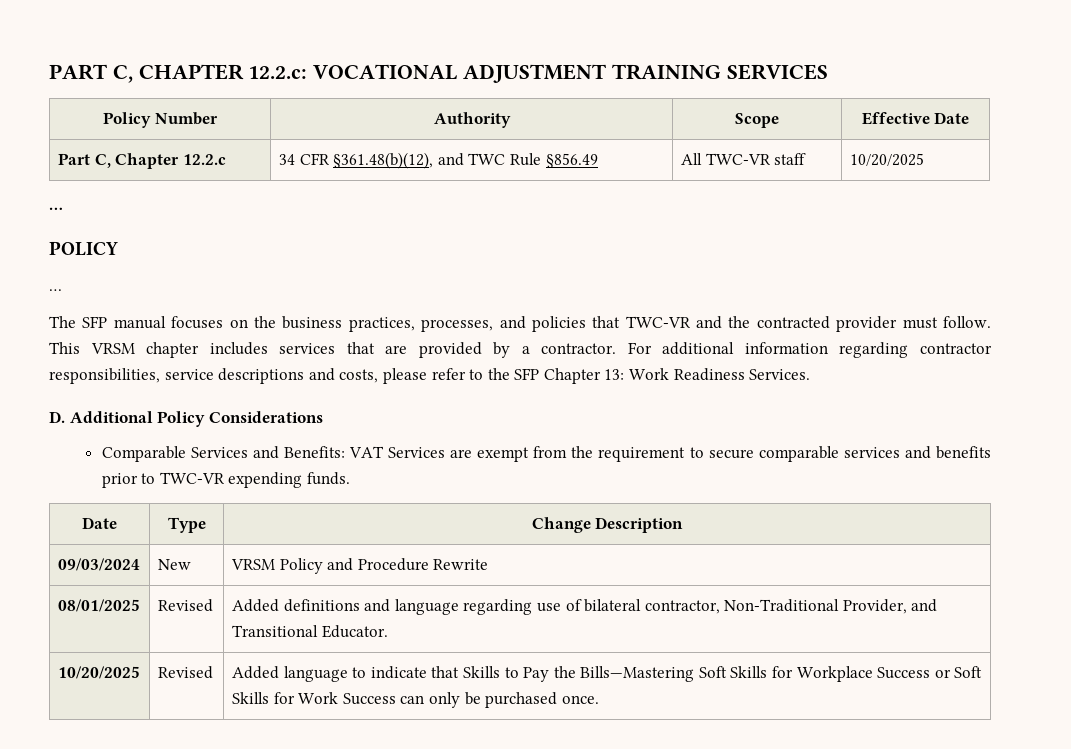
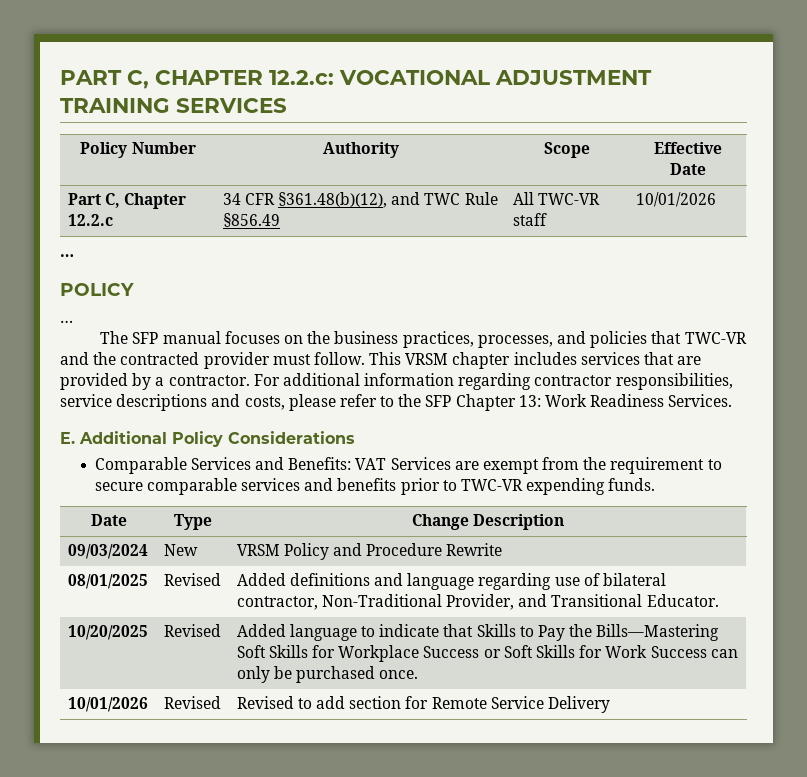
[849,153,924,166] 10/20/2025 -> [635,192,716,207] 10/01/2026
[49,411,65,423] D. -> [60,432,75,444] E.
(599, 699) none -> [67,697,148,712] [163,696,221,709] [236,696,610,713] // 10/01/2026 | Revised | Revised to add section for Remote Service Delivery

